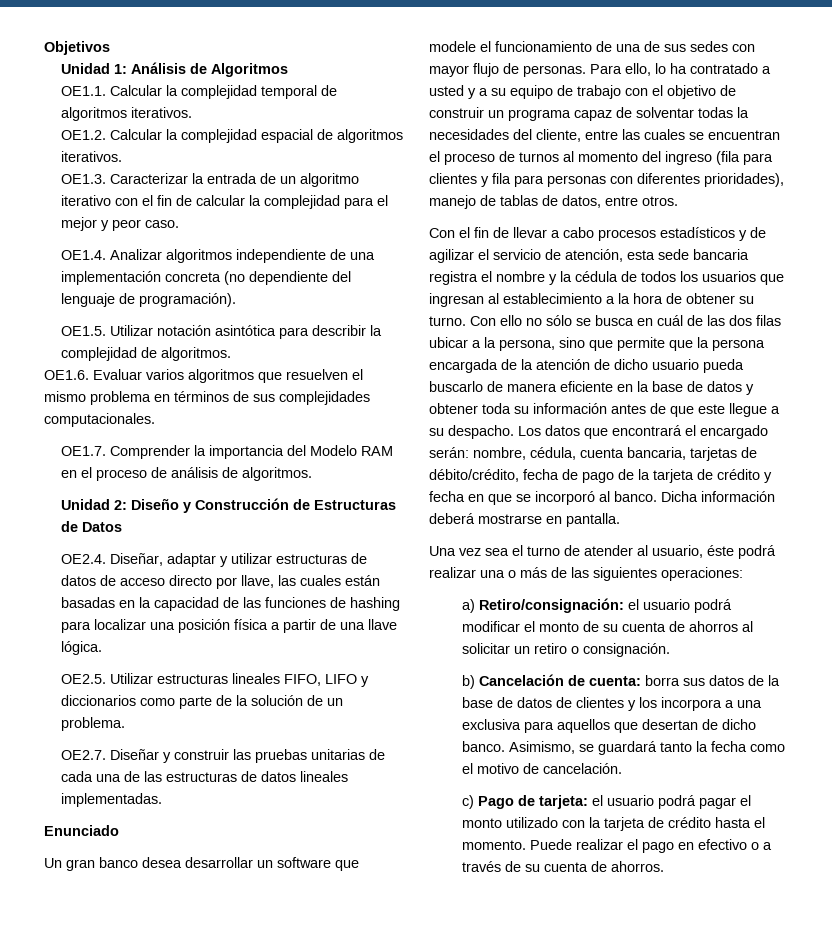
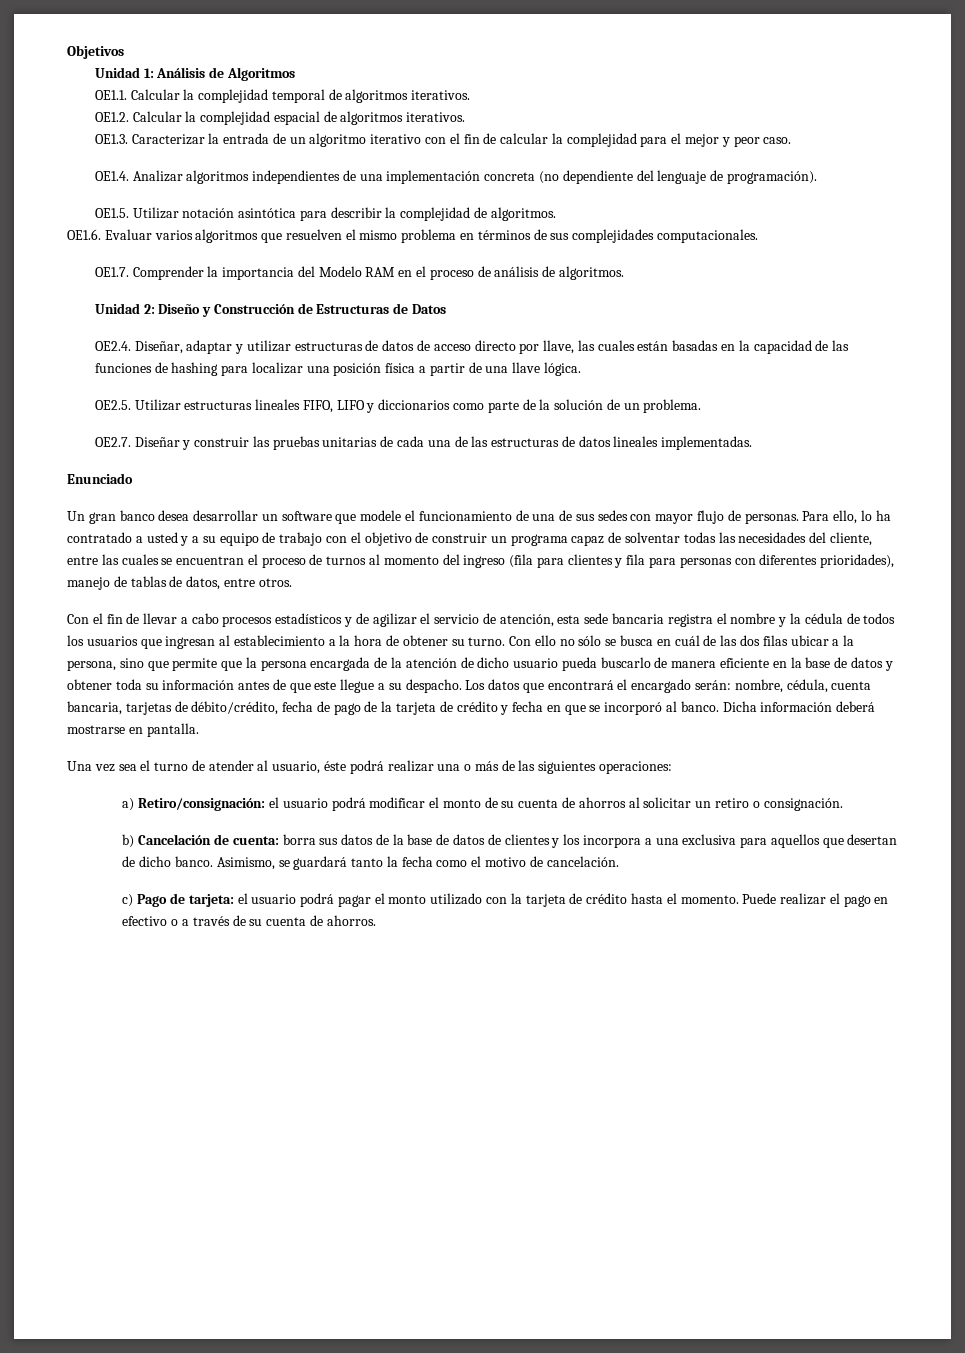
[235,249,326,263] independiente -> [252,170,341,184] independientes
[737,107,749,118] la -> [718,532,736,543] las

